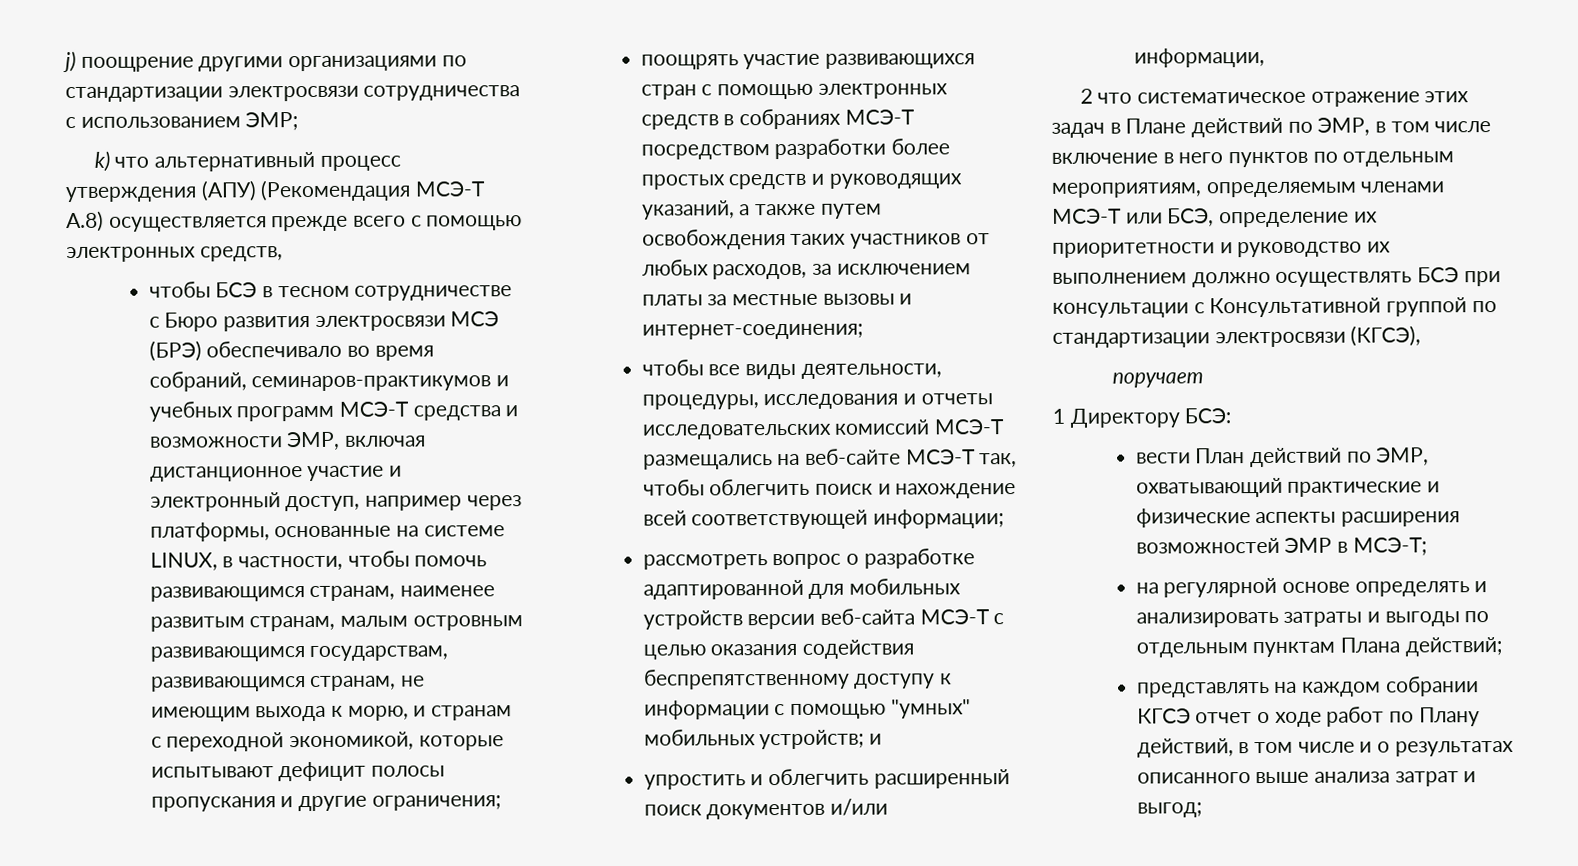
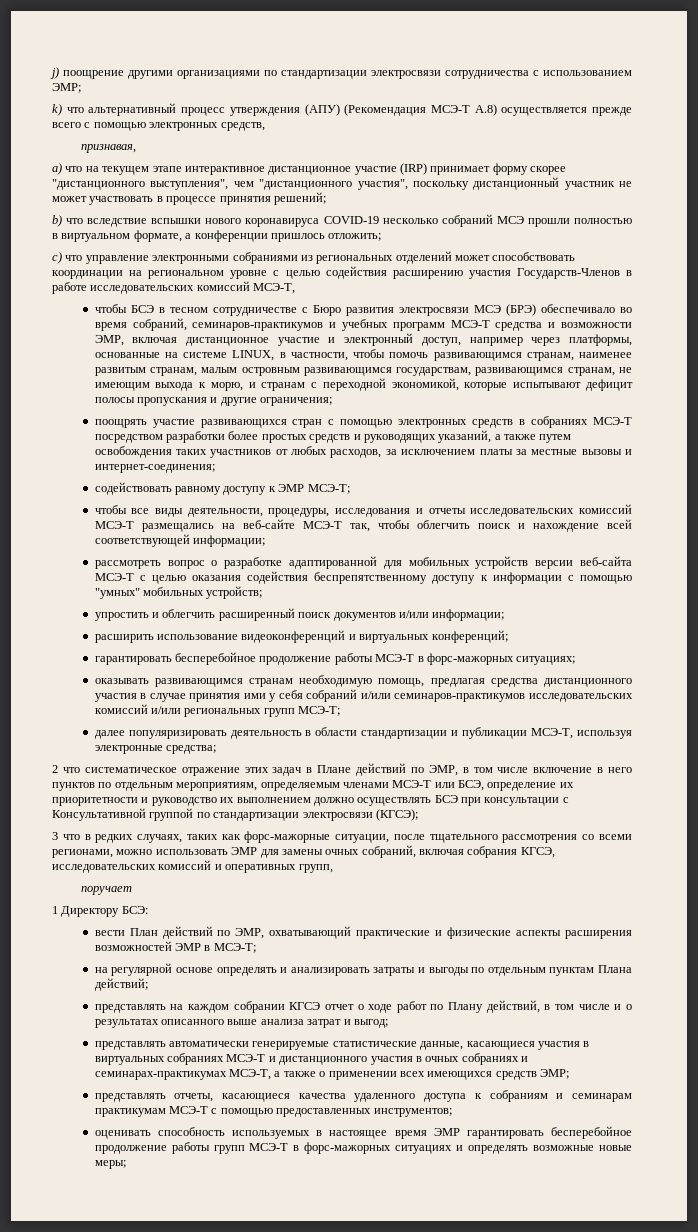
(283, 254) none -> [80,144,136,153] [52,163,567,175] [52,177,632,190] [52,192,326,205] [52,214,632,227] [52,230,382,242] [52,251,576,264] [52,266,633,279] [52,281,296,294] // признавая, // a) что на текущем этапе интерактивное дистанционное участие (IRP) принимает форму скорее "дистанционного выступления", чем "дистанционного участия", поскольку дистанционный участник не может участвовать в процессе принятия решений; // b) что вследствие вспышки нового коронавируса COVID-19 несколько собраний МСЭ прошли полностью в виртуальном формате, а конференции пришлось отложить; // c) что управление электронными собраниями из региональных отделений может способствовать координации на региональном уровне с целью содействия расширению участия Государств-Членов в работе исследовательских комиссий МСЭ-Т,
(863, 331) none -> [94,482,350,495] // содействовать равному доступу к ЭМР МСЭ-Т;
[869,733,883,745] и -> (263, 592) none
[1133,48,1265,68] информации, -> [432,609,505,621] [94,630,508,643] [94,652,576,665] [94,675,633,687] [94,689,634,702] [94,704,341,717] [94,727,633,739] [94,745,217,754] информации; // расширить использование видеоконференций и виртуальных конференций; // гарантировать бесперебойное продолжение работы МСЭ-Т в форс-мажорных ситуациях; // оказывать развивающимся странам необходимую помощь, предлагая средства дистанционного участия в случае принятия ими у себя собраний и/или семинаров-практикумов исследовательских комиссий и/или региональных групп МСЭ-Т; // далее популяризировать деятельность в области стандартизации и публикации МСЭ-Т, используя электронные средства;
[1350,325,1422,347] (КГСЭ), -> [375,809,418,821] [52,831,632,843] [52,845,555,858] [52,860,333,873] (КГСЭ); // 3 что в редких случаях, таких как форс-мажорные ситуации, после тщательного рассмотрения со всеми регионами, можно использовать ЭМР для замены очных собраний, включая собрания КГСЭ, исследовательских комиссий и оперативных групп,
(1202, 810) none -> [94,1041,590,1050] [94,1053,529,1065] [94,1069,570,1080] [94,1090,633,1102] [94,1106,452,1117] [94,1126,633,1139] [94,1142,632,1154] [94,1160,126,1169] // представлять автоматически генерируемые статистические данные, касающиеся участия в виртуальных собраниях МСЭ-Т и дистанционного участия в очных собраниях и семинарах-практикумах МСЭ-Т, а также о применении всех имеющихся средств ЭМР; // представлять отчеты, касающиеся качества удаленного доступа к собраниям и семинарам практикумам МСЭ-Т с помощью предоставленных инструментов; // оценивать способность используемых в настоящее время ЭМР гарантировать бесперебойное продолжение работы групп МСЭ-Т в форс-мажорных ситуациях и определять возможные новые меры;

